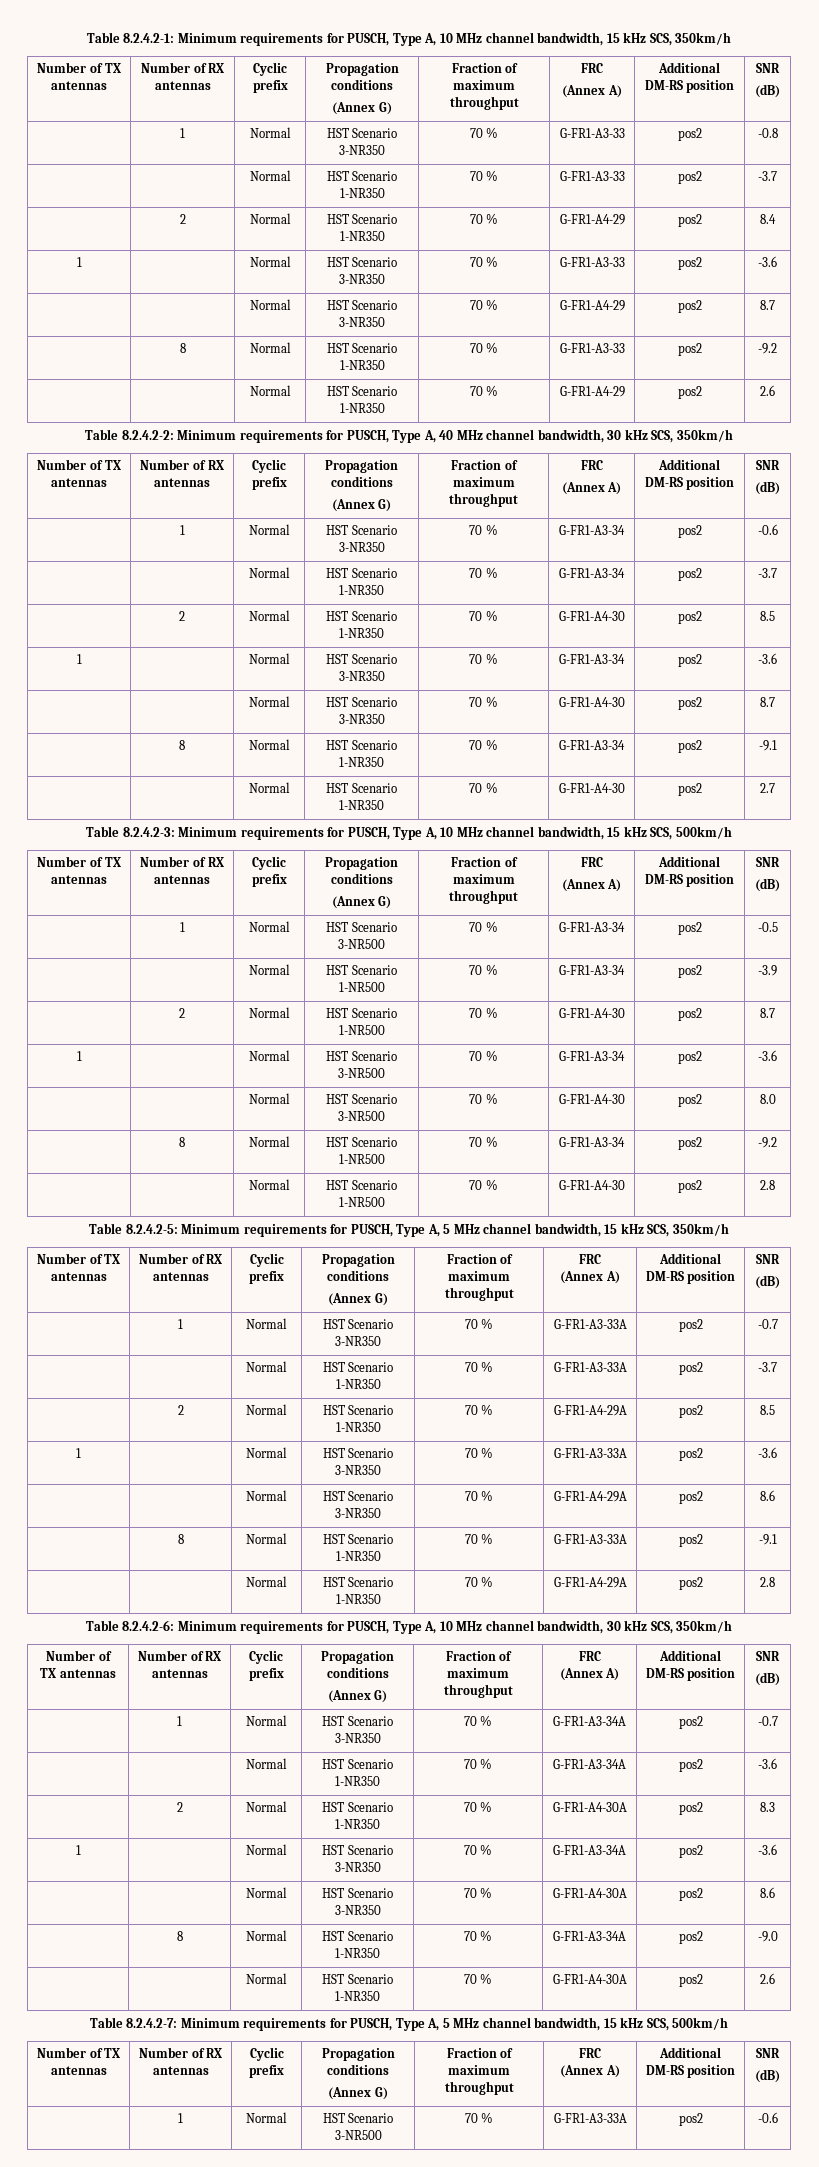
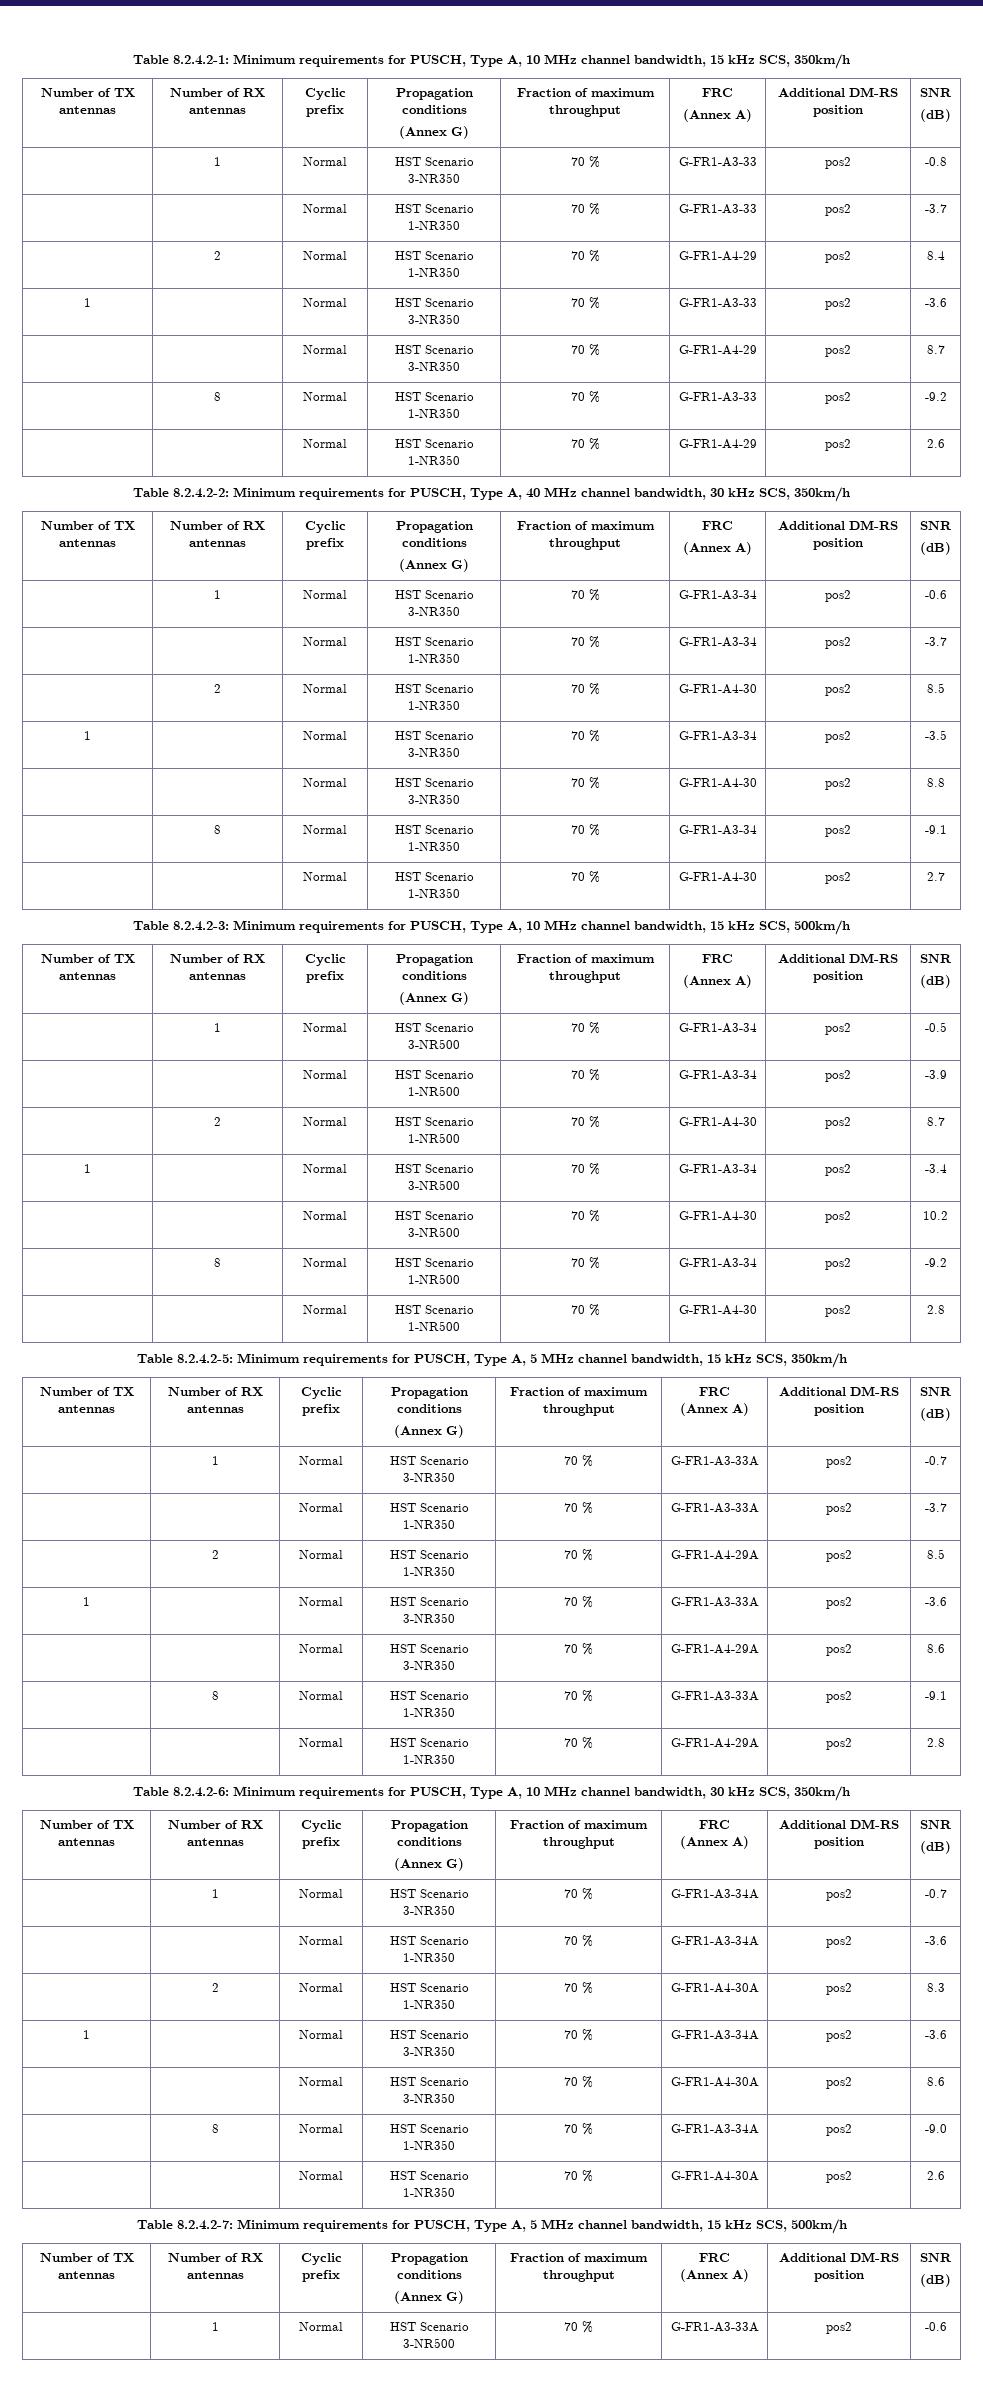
[758,653,777,664] -3.6 -> [924,730,947,740] -3.5
[760,697,775,707] 8.7 -> [926,778,945,787] 8.8
[758,1050,777,1061] -3.6 -> [924,1164,947,1173] -3.4
[759,1094,776,1104] 8.0 -> [923,1211,948,1220] 10.2

